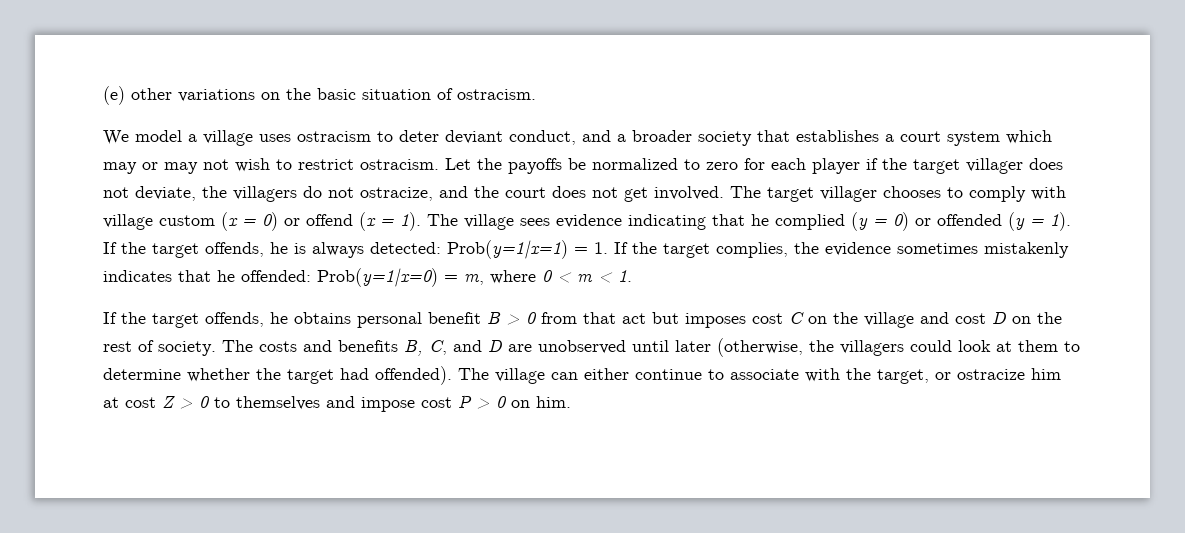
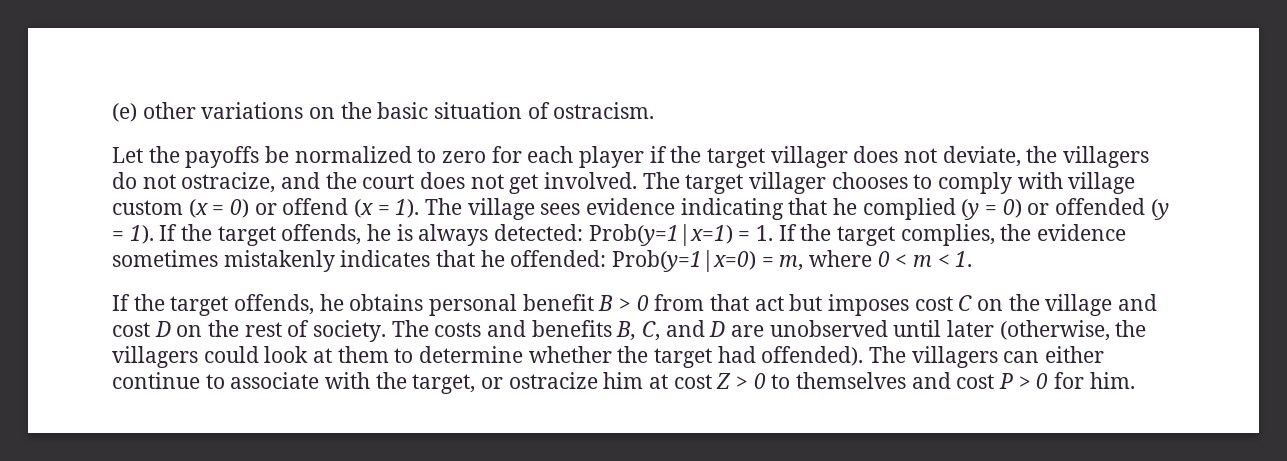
[103,130,1052,146] [103,158,439,174] We model a village uses ostracism to deter deviant conduct, and a broader society that establishes a court system which may or may not wish to restrict ostracism. -> (655, 110) none
[495,368,545,384] village -> [911,346,998,368] villagers
[361,397,415,412] impose -> (951, 380) none
[511,400,530,408] on -> [1054,372,1085,389] for

